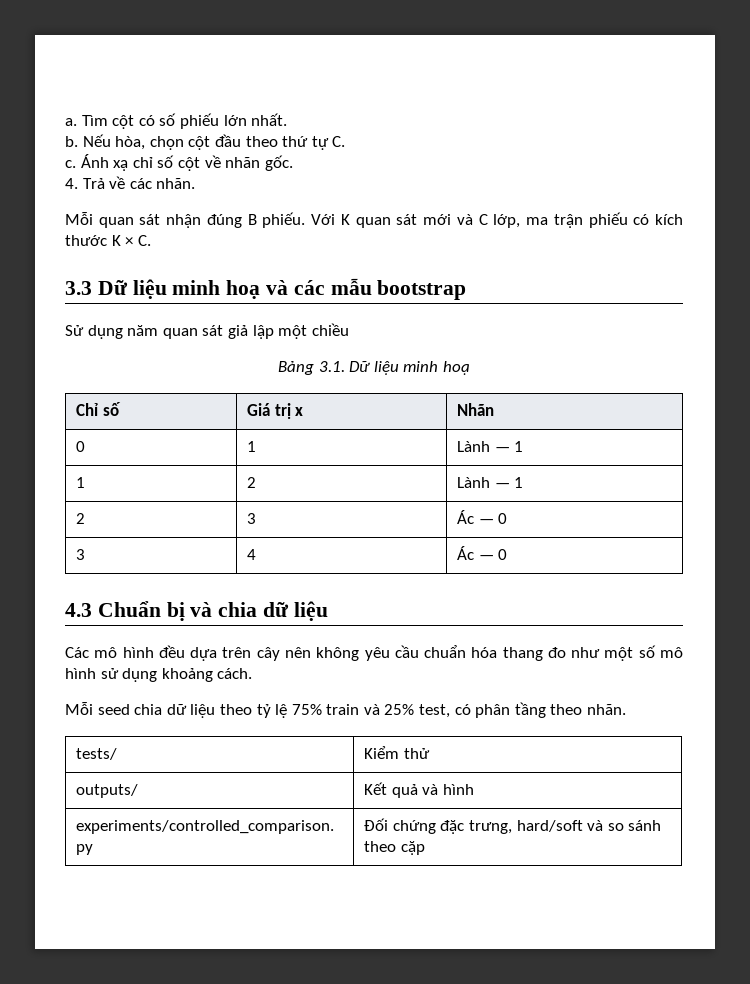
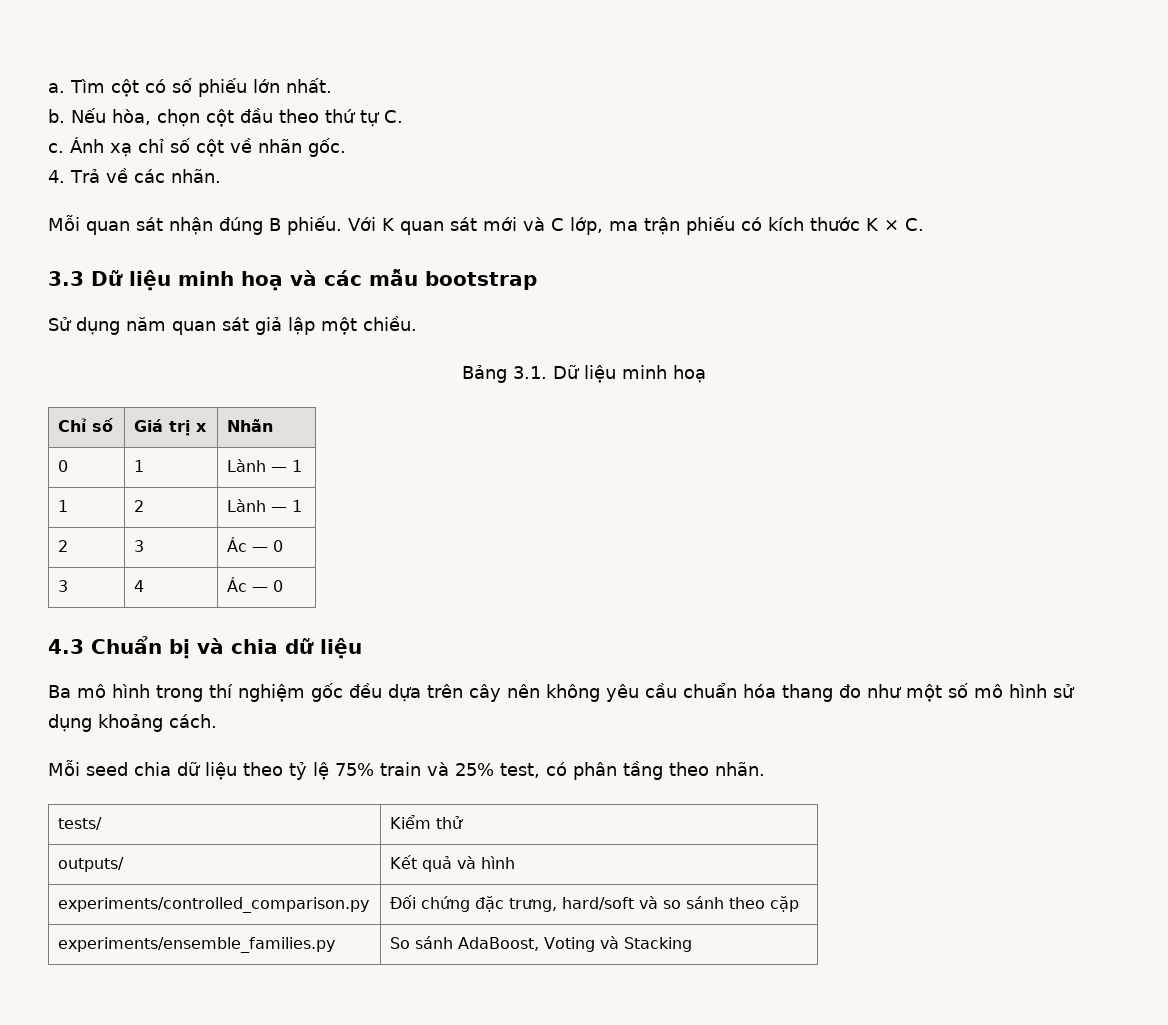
[311,323,349,336] chiều -> [363,316,417,331] chiều.
[65,647,154,658] Các mô hình -> [48,683,343,702] Ba mô hình trong thí nghiệm gốc
(425, 848) none -> [58,937,336,953] [390,936,693,952] // experiments/ensemble_families.py | So sánh AdaBoost, Voting và Stacking

